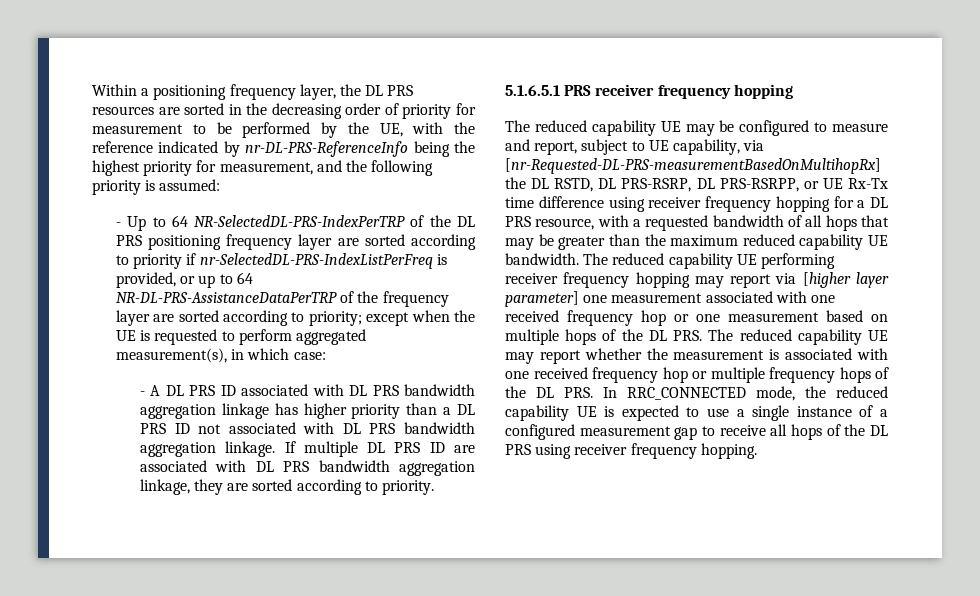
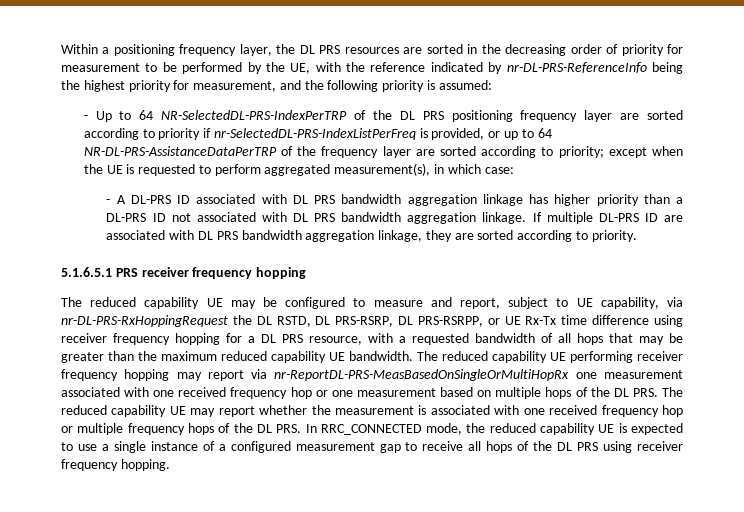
[165,385,216,396] DL PRS -> [130,195,171,204] DL-PRS
[456,404,475,415] [139,423,166,434] DL PRS -> [106,213,147,222] DL-PRS
[367,442,421,453] DL PRS -> [598,213,639,222] DL-PRS
[505,158,881,174] [nr-Requested-DL-PRS-measurementBasedOnMultihopRx] -> [61,315,228,327] nr-DL-PRS-RxHoppingRequest
[802,272,889,288] [505,291,579,307] [higher layer parameter] -> [274,369,570,381] nr-ReportDL-PRS-MeasBasedOnSingleOrMultiHopRx

